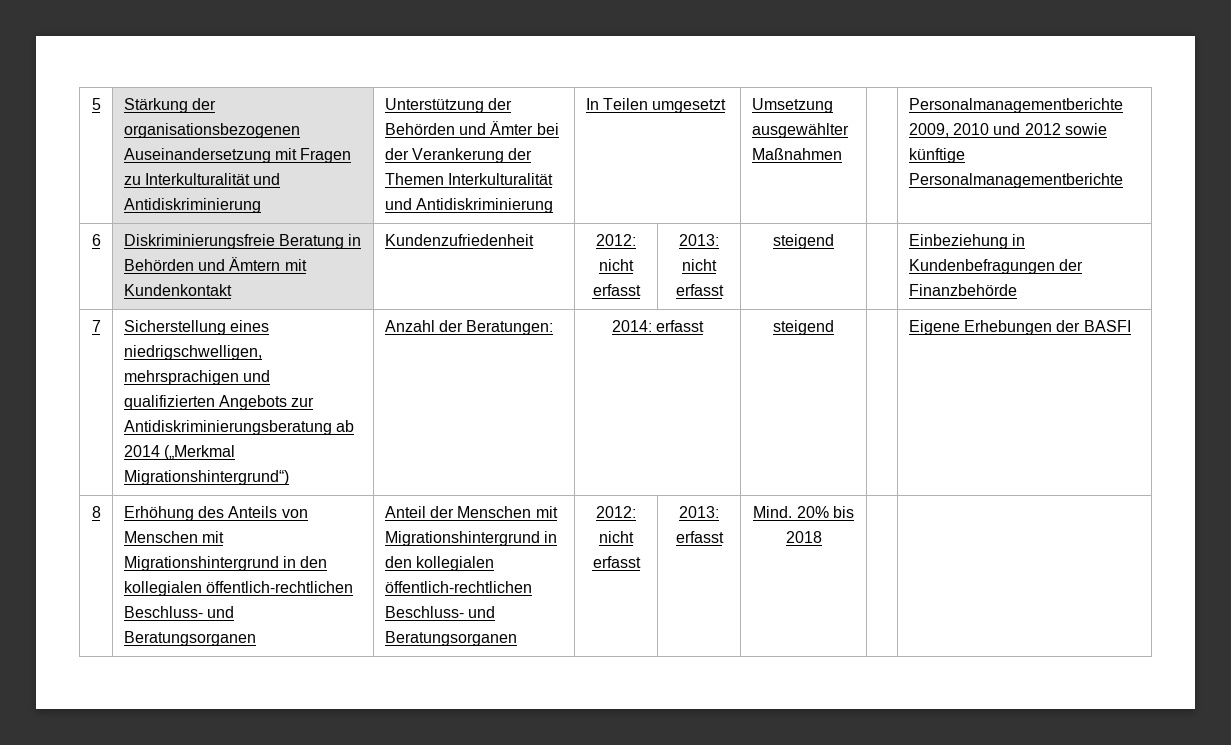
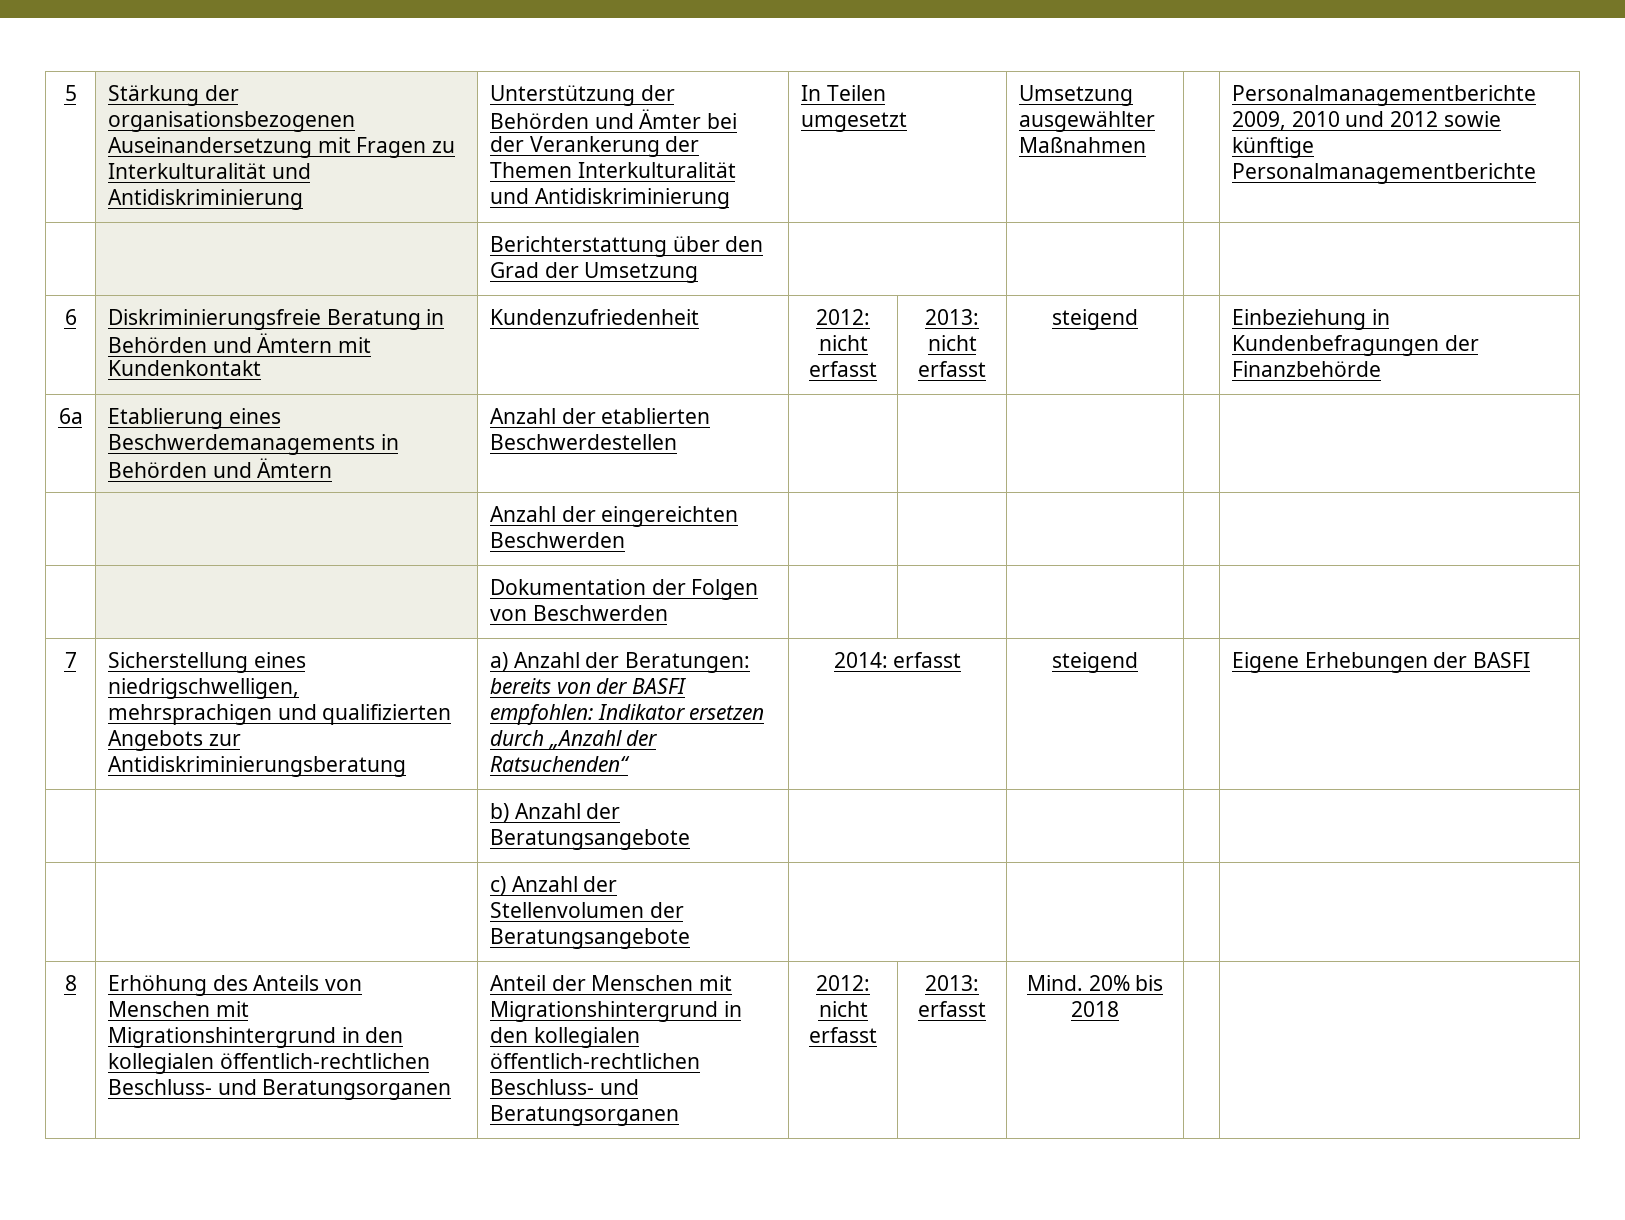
(1123, 180) none -> [489,236,764,257] [489,262,699,283] // | | Berichterstattung über den Grad der Umsetzung | | | |
(1017, 290) none -> [58,408,83,424] [107,408,281,429] [107,434,399,455] [107,458,333,478] [489,408,711,424] [489,434,677,450] [489,506,739,527] [489,532,625,548] [489,579,759,600] [489,605,668,621] // 6a | Etablierung eines Beschwerdemanagements in Behörden und Ämtern | Anzahl der etablierten Beschwerdestellen | | | | | // | | Anzahl der eingereichten Beschwerden | | | | | // | | Dokumentation der Folgen von Beschwerden | | | | |
[335,420,354,432] [123,445,235,460] [123,470,289,485] ab 2014 („Merkmal Migrationshintergrund“) | -> [489,652,508,671] | a)
(554, 327) none -> [489,678,686,694] [489,704,765,725] [489,730,659,749] [489,756,630,772] bereits von der BASFI empfohlen: Indikator ersetzen durch „Anzahl der Ratsuchenden“
(1131, 326) none -> [489,803,621,822] [489,829,690,850] [489,876,618,895] [489,902,684,918] [489,928,690,949] // | | b) Anzahl der Beratungsangebote | | | | // | | c) Anzahl der Stellenvolumen der Beratungsangebote | | | |

